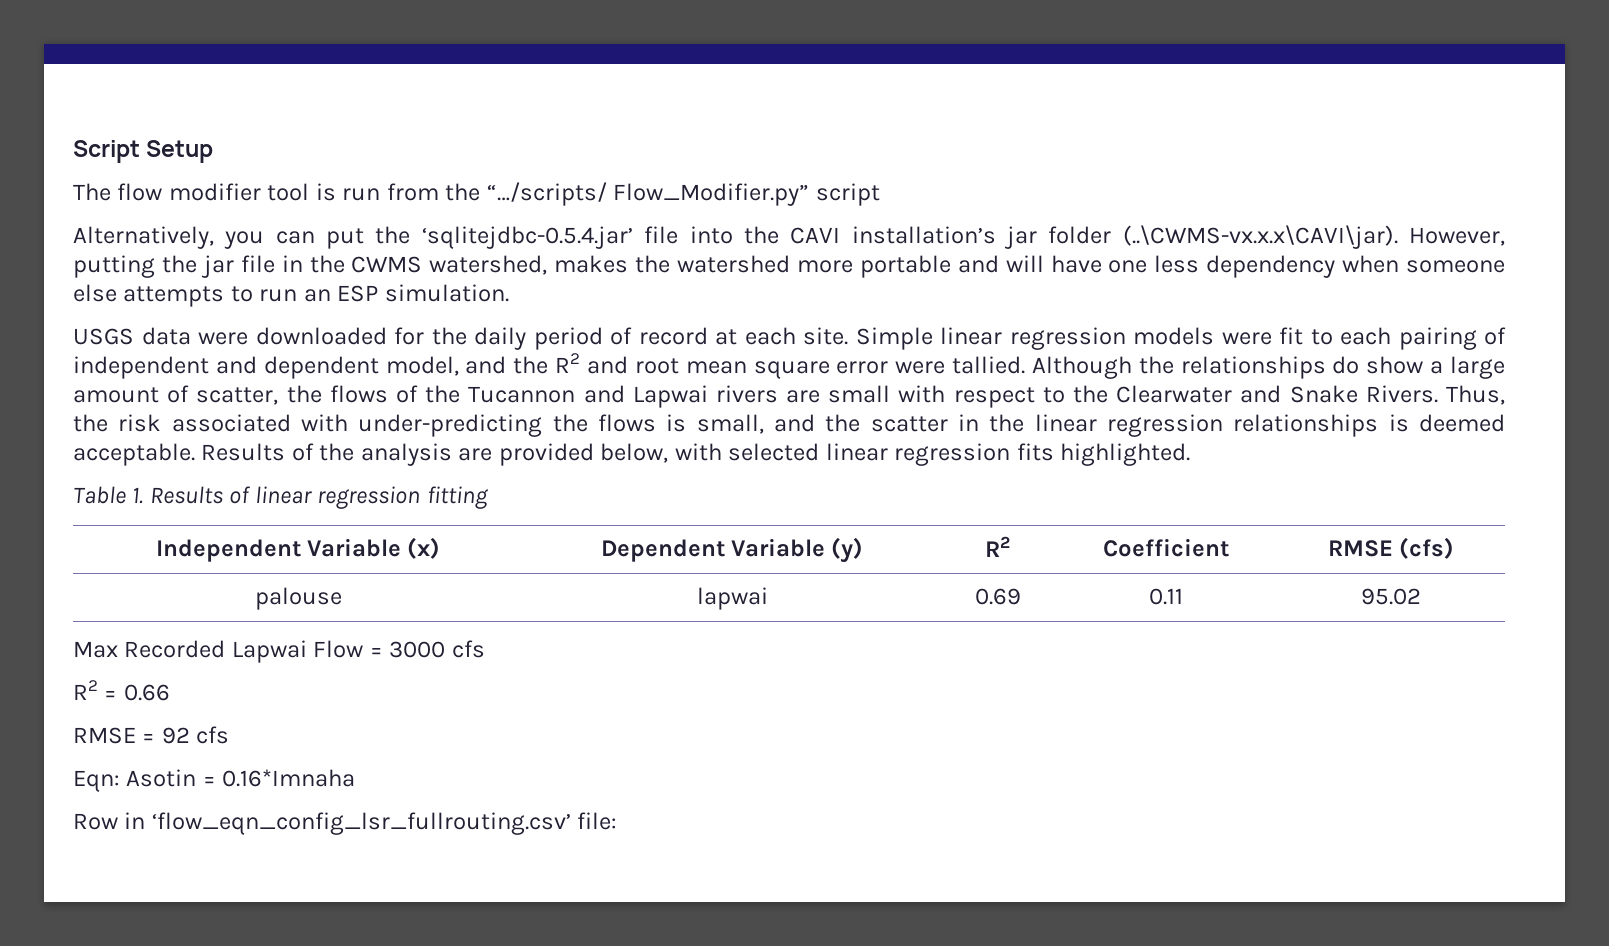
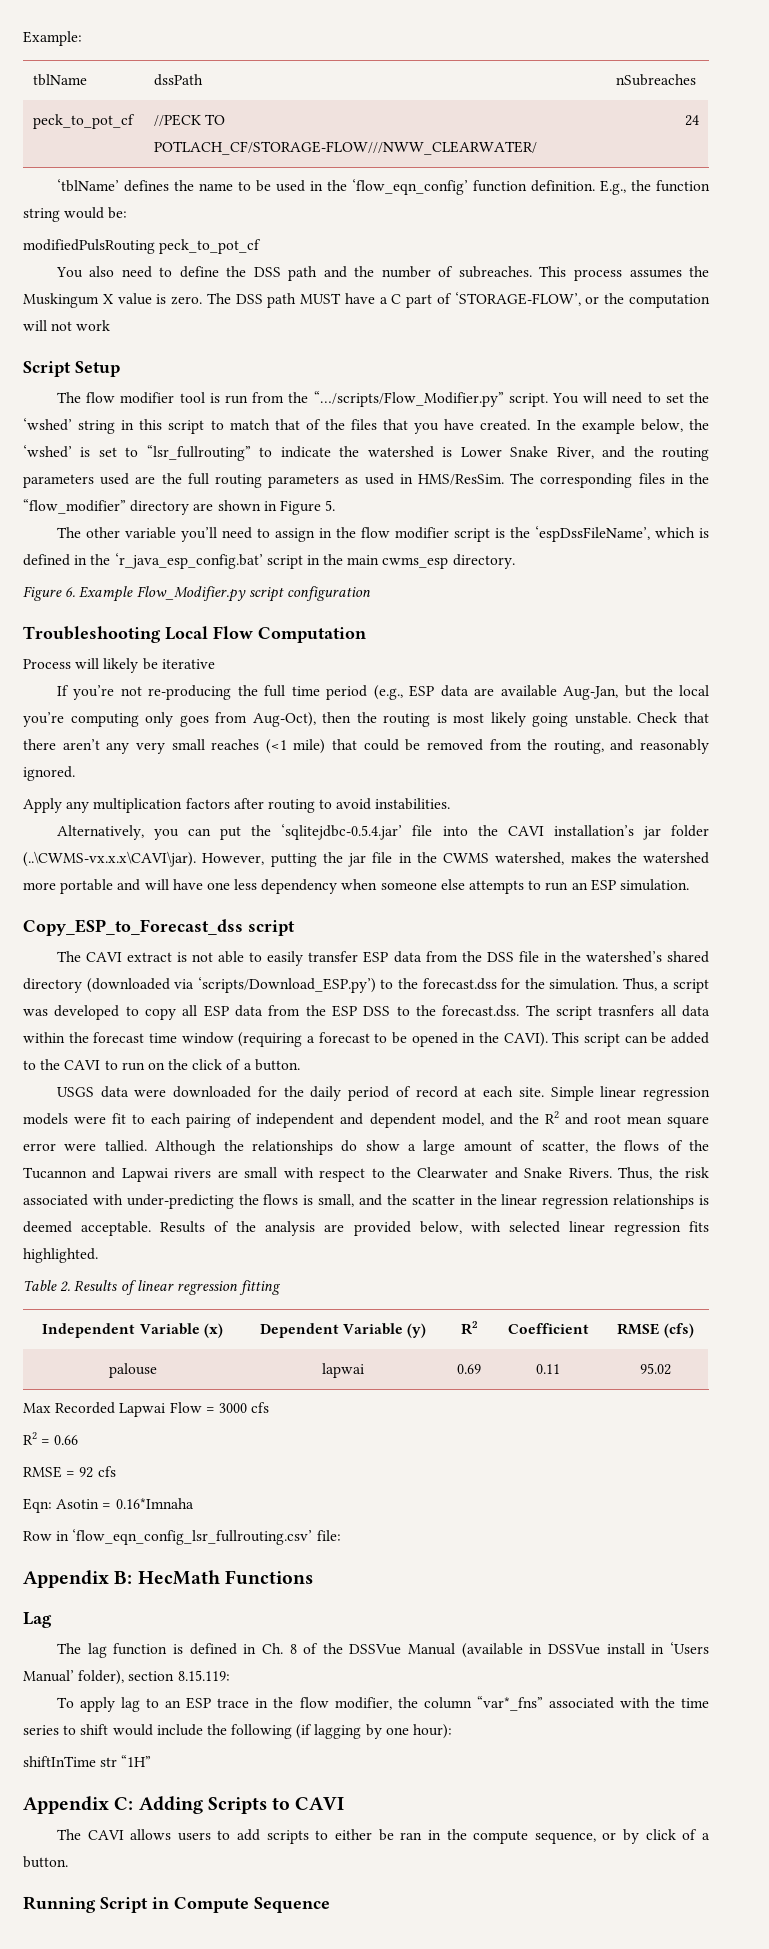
(73, 151) none -> [23,31,82,46] [33,74,88,86] [154,74,204,86] [616,74,697,86] [33,114,136,129] [154,114,226,126] [154,141,538,155] [684,115,699,126] [56,179,710,195] [23,207,128,222] [23,239,262,254] [55,266,709,281] [23,292,710,308] [23,320,111,331] Example: // tblName | dssPath | nSubreaches // peck_to_pot_cf | //PECK TO POTLACH_CF/STORAGE-FLOW///NWW_CLEARWATER/ | 24 // ‘tblName’ defines the name to be used in the ‘flow_eqn_config’ function definition. E.g., the function string would be: // modifiedPulsRouting peck_to_pot_cf // You also need to define the DSS path and the number of subreaches. This process assumes the Muskingum X value is zero. The DSS path MUST have a C part of ‘STORAGE-FLOW’, or the computation will not work //
[486,182,880,206] “…/scripts/ Flow_Modifier.py” script -> [313,391,710,407] [23,418,709,434] [23,445,710,461] [23,473,709,488] [23,499,336,515] [56,526,709,542] [23,553,515,569] [23,586,371,602] [23,626,366,643] [23,658,215,673] [56,685,709,700] [23,712,709,727] [23,739,709,754] [23,766,75,781] [23,798,451,813] “…/scripts/Flow_Modifier.py” script. You will need to set the ‘wshed’ string in this script to match that of the files that you have created. In the example below, the ‘wshed’ is set to “lsr_fullrouting” to indicate the watershed is Lower Snake River, and the routing parameters used are the full routing parameters as used in HMS/ResSim. The corresponding files in the “flow_modifier” directory are shown in Figure 5. // The other variable you’ll need to assign in the flow modifier script is the ‘espDssFileName’, which is defined in the ‘r_java_esp_config.bat’ script in the main cwms_esp directory. // Figure 6. Example Flow_Modifier.py script configuration // Troubleshooting Local Flow Computation // Process will likely be iterative // If you’re not re-producing the full time period (e.g., ESP data are available Aug-Jan, but the local you’re computing only goes from Aug-Oct), then the routing is most likely going unstable. Check that there aren’t any very small reaches (<1 mile) that could be removed from the routing, and reasonably ignored. // Apply any multiplication factors after routing to avoid instabilities.
(509, 293) none -> [23,919,295,936] [56,951,709,966] [23,977,709,993] [23,1005,710,1020] [23,1032,709,1047] [23,1059,300,1071] // Copy_ESP_to_Forecast_dss script // The CAVI extract is not able to easily transfer ESP data from the DSS file in the watershed’s shared directory (downloaded via ‘scripts/Download_ESP.py’) to the forecast.dss for the simulation. Thus, a script was developed to copy all ESP data from the ESP DSS to the forecast.dss. The script trasnfers all data within the forecast time window (requiring a forecast to be opened in the CAVI). This script can be added to the CAVI to run on the click of a button.
[132,487,144,504] 1. -> [60,1281,71,1292] 2.
(618, 821) none -> [23,1570,313,1588] [23,1612,52,1628] [56,1642,709,1658] [23,1670,230,1685] [56,1696,710,1712] [23,1724,453,1739] [23,1755,152,1767] [23,1796,345,1814] [56,1829,710,1844] [23,1856,68,1868] [23,1896,330,1913] // Appendix B: HecMath Functions // Lag // The lag function is defined in Ch. 8 of the DSSVue Manual (available in DSSVue install in ‘Users Manual’ folder), section 8.15.119: // To apply lag to an ESP trace in the flow modifier, the column “var*_fns” associated with the time series to shift would include the following (if lagging by one hour): // shiftInTime str “1H” // Appendix C: Adding Scripts to CAVI // The CAVI allows users to add scripts to either be ran in the compute sequence, or by click of a button. // Running Script in Compute Sequence

